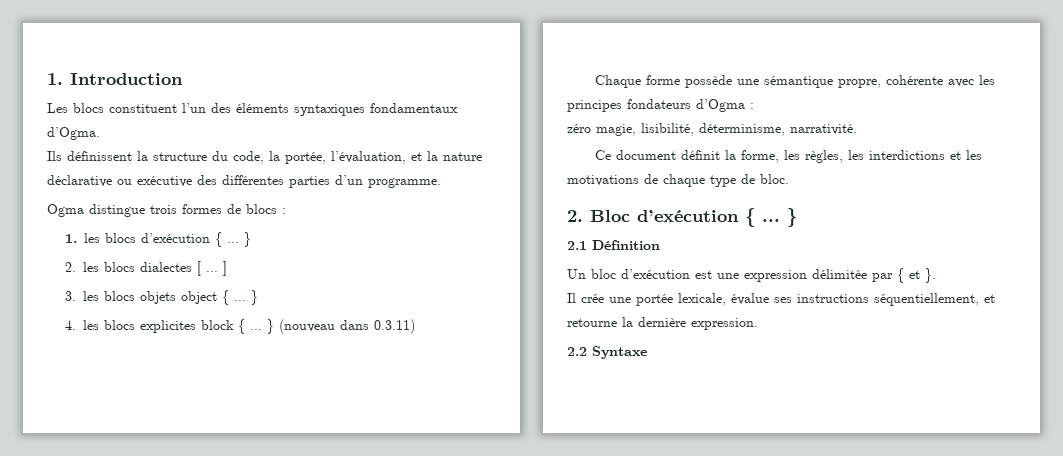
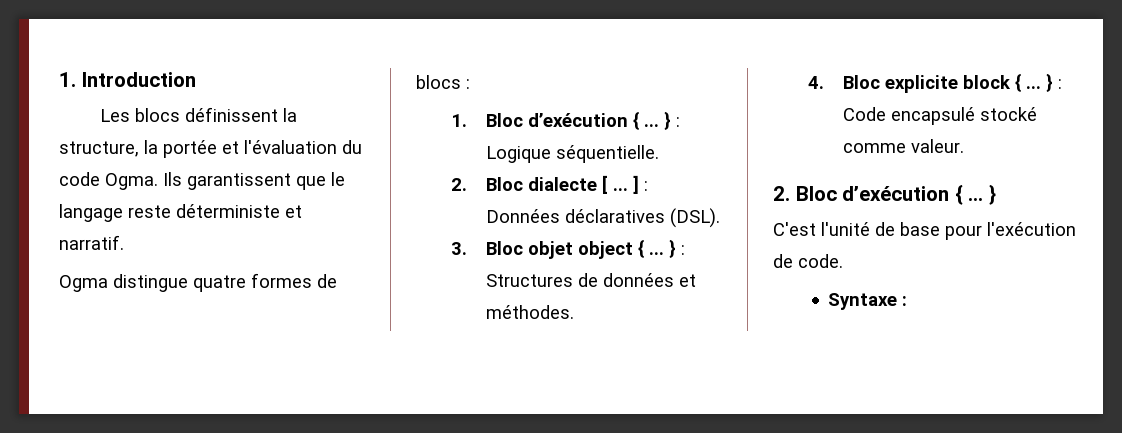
[109,103,458,116] [47,127,100,140] [47,151,482,164] [47,175,441,188] constituent l’un des éléments syntaxiques fondamentaux d’Ogma. // Ils définissent la structure du code, la portée, l’évaluation, et la nature déclarative ou exécutive des différentes parties d’un programme. -> [185,107,298,122] [59,140,362,158] [59,172,345,190] [59,204,302,222] [59,235,124,250] définissent la structure, la portée et l'évaluation du code Ogma. Ils garantissent que le langage reste déterministe et narratif.
[150,205,177,214] trois -> [193,275,246,292] quatre
[83,232,251,247] [64,261,227,276] [64,290,258,305] [64,319,415,334] [594,75,995,88] [567,99,754,112] [567,123,857,136] [594,150,982,163] [567,174,789,187] les blocs d’exécution { ... } // 2. les blocs dialectes [ ... ] // 3. les blocs objets object { ... } // 4. les blocs explicites block { ... } (nouveau dans 0.3.11) // Chaque forme possède une sémantique propre, cohérente avec les principes fondateurs d’Ogma : // zéro magie, lisibilité, déterminisme, narrativité. // Ce document définit la forme, les règles, les interdictions et les motivations de chaque type de bloc. -> [485,111,680,130] [485,145,659,163] [450,175,648,194] [485,208,720,228] [450,239,685,259] [485,273,696,287] [485,305,574,319] [807,73,1062,93] [842,107,1037,125] [842,139,964,153] Bloc d’exécution { ... } : Logique séquentielle. // 2. Bloc dialecte [ ... ] : Données déclaratives (DSL). // 3. Bloc objet object { ... } : Structures de données et méthodes. // 4. Bloc explicite block { ... } : Code encapsulé stocké comme valeur.
[567,240,660,250] [567,268,936,283] [567,293,995,306] [567,317,758,330] [567,346,647,359] 2.1 Définition // Un bloc d’exécution est une expression délimitée par { et }. // Il crée une portée lexicale, évalue ses instructions séquentiellement, et retourne la dernière expression. // 2.2 Syntaxe -> [773,222,1076,240] [773,254,843,268] [828,293,908,310] C'est l'unité de base pour l'exécution de code. // Syntaxe :

